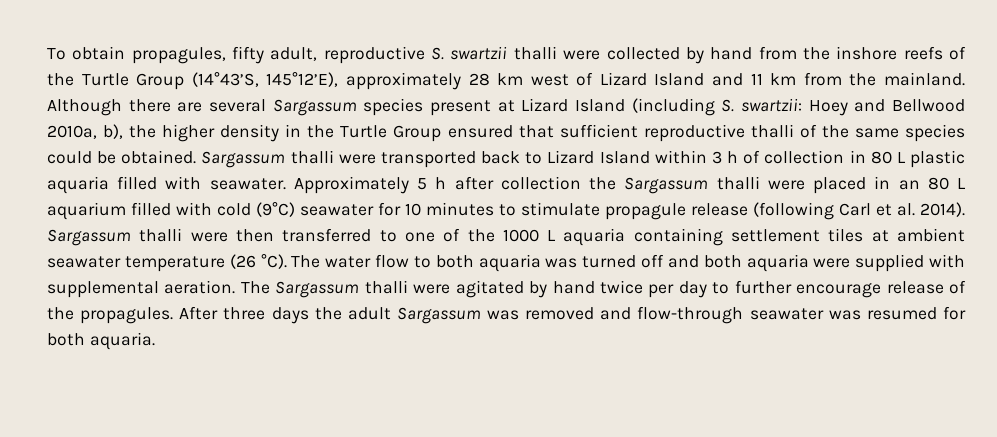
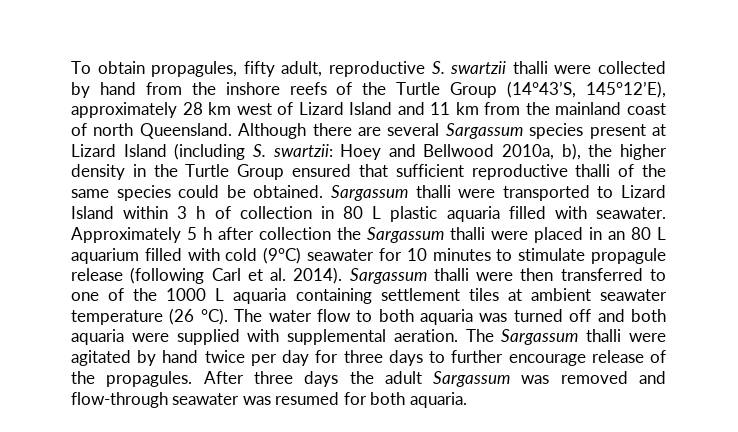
[884,72,966,86] mainland. -> [555,102,667,115] [71,123,232,139] mainland coast of north Queensland.
[481,151,521,164] back -> (590, 193) none
(707, 289) none -> [315,350,423,366] for three days

